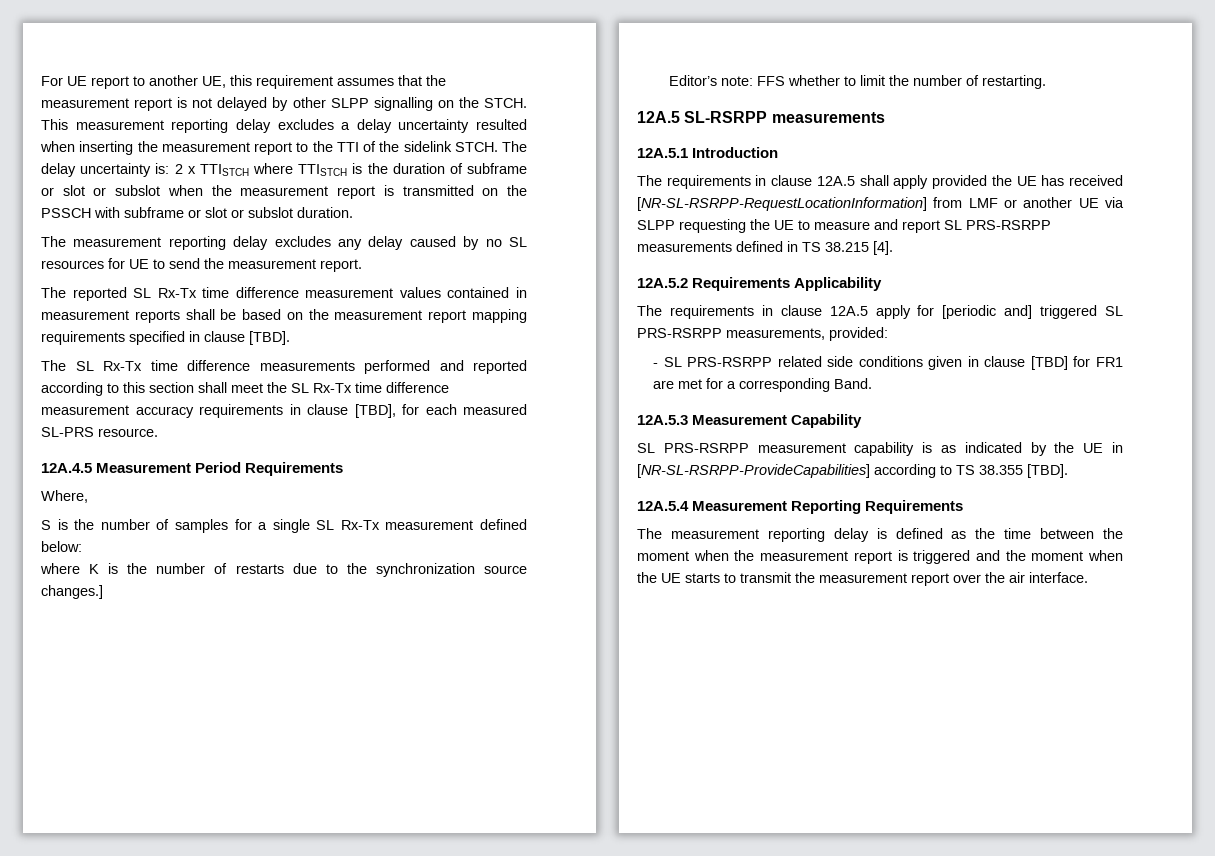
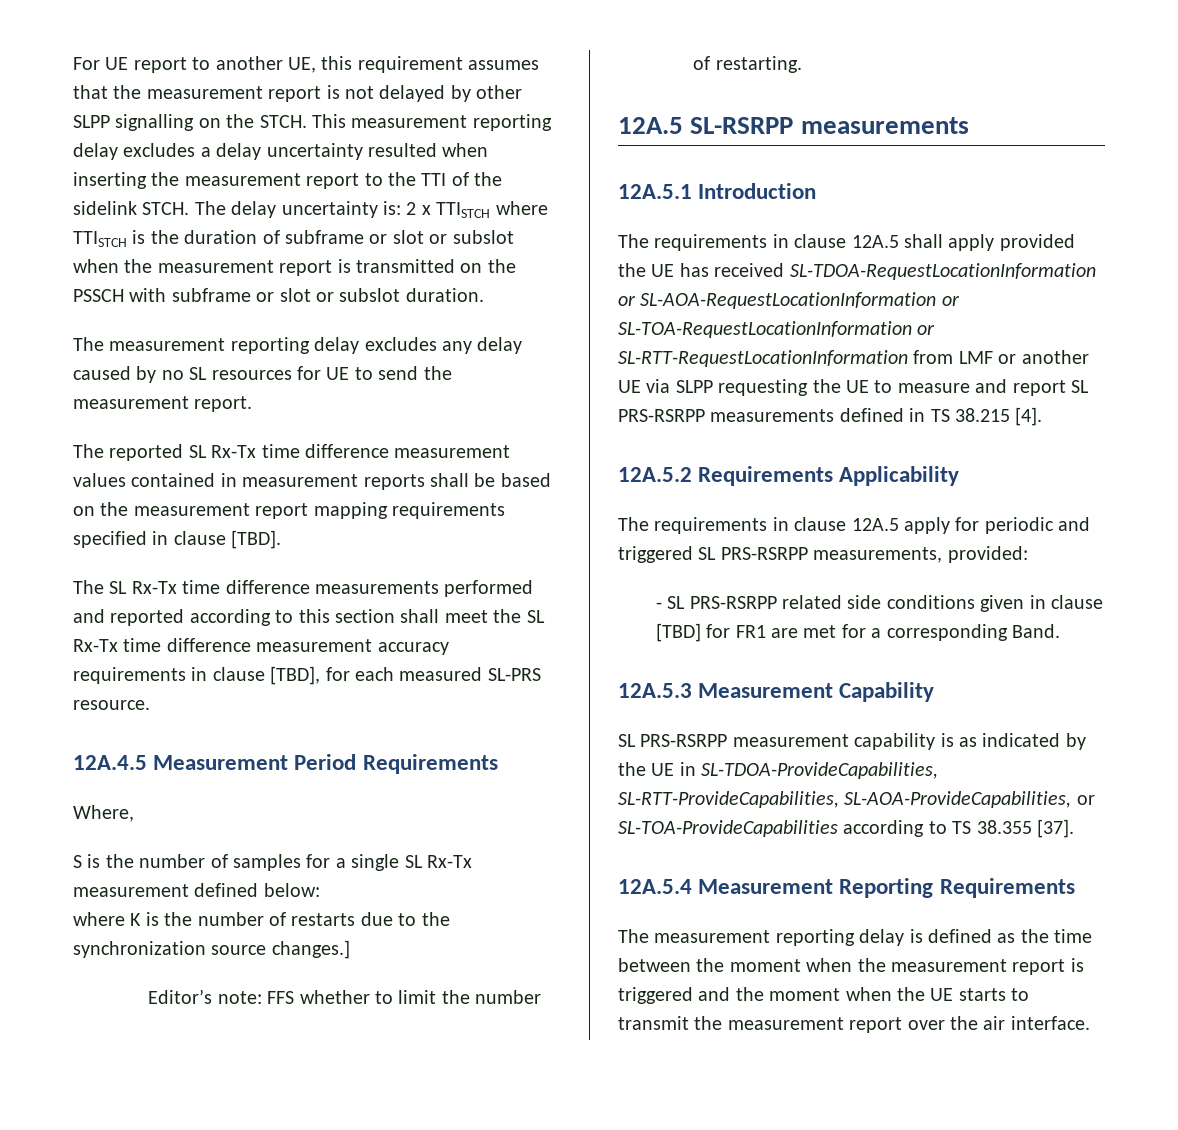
[637,197,927,211] [NR-SL-RSRPP-RequestLocationInformation] -> [789,263,1096,280] [618,292,960,309] [618,321,936,338] [618,350,908,367] SL-TDOA-RequestLocationInformation or SL-AOA-RequestLocationInformation or SL-TOA-RequestLocationInformation or SL-RTT-RequestLocationInformation
[942,305,1033,319] [periodic and] -> [984,517,1091,534] periodic and
[637,464,870,478] [NR-SL-RSRPP-ProvideCapabilities] -> [701,762,939,779] [618,791,1095,808] [618,820,838,837] SL-TDOA-ProvideCapabilities, SL-RTT-ProvideCapabilities, SL-AOA-ProvideCapabilities, or SL-TOA-ProvideCapabilities
[1027,464,1068,478] [TBD]. -> [1037,819,1074,838] [37].

